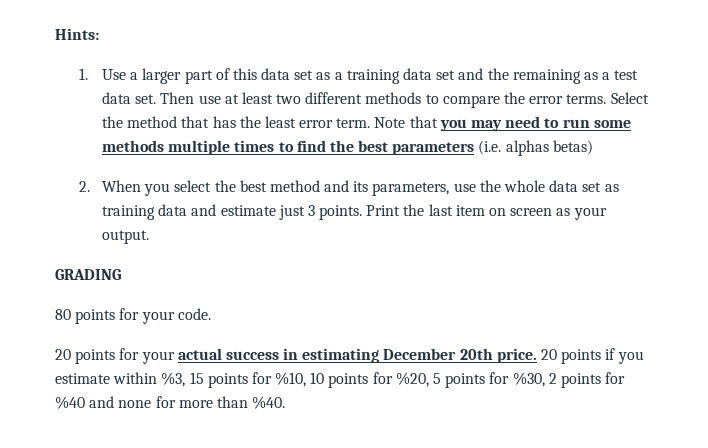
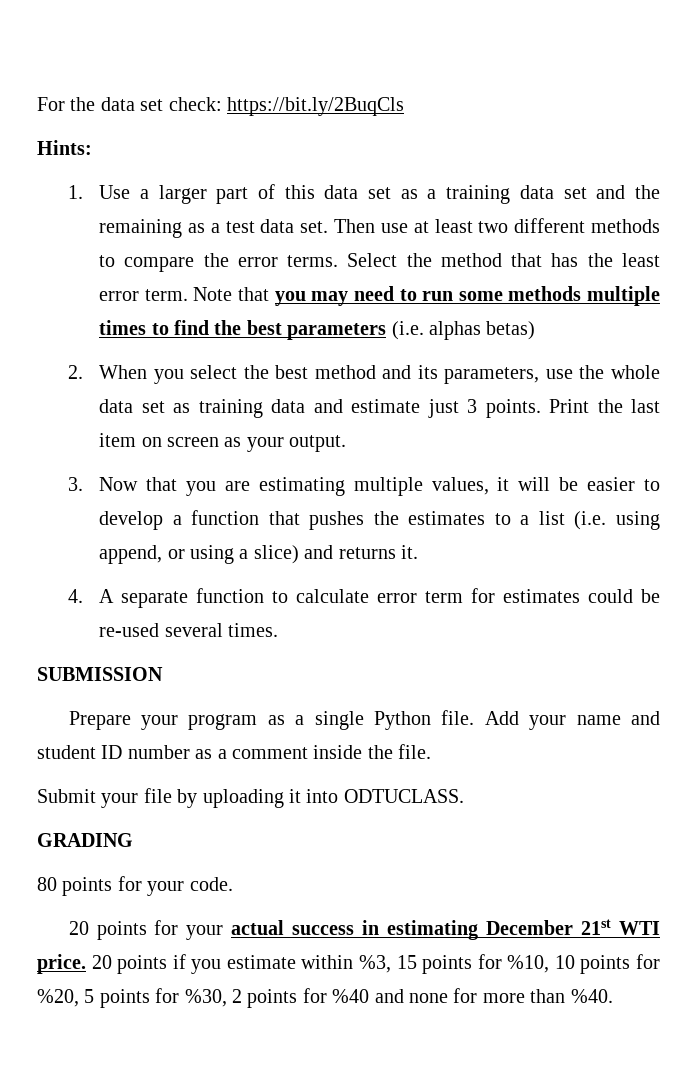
(55, 34) none -> [37,97,404,116] For the data set check: https://bit.ly/2BuqCls //
(149, 237) none -> [68,477,660,496] [99,510,660,530] [99,545,418,564] [68,588,660,608] [99,623,278,637] [37,667,163,681] [68,710,661,730] [37,744,432,759] [37,788,464,808] // 3. Now that you are estimating multiple values, it will be easier to develop a function that pushes the estimates to a list (i.e. using append, or using a slice) and returns it. // 4. A separate function to calculate error term for estimates could be re-used several times. // SUBMISSION // Prepare your program as a single Python file. Add your name and student ID number as a comment inside the file. // Submit your file by uploading it into ODTUCLASS.
[459,348,493,360] 20th -> [581,919,660,935] 21st WTI

